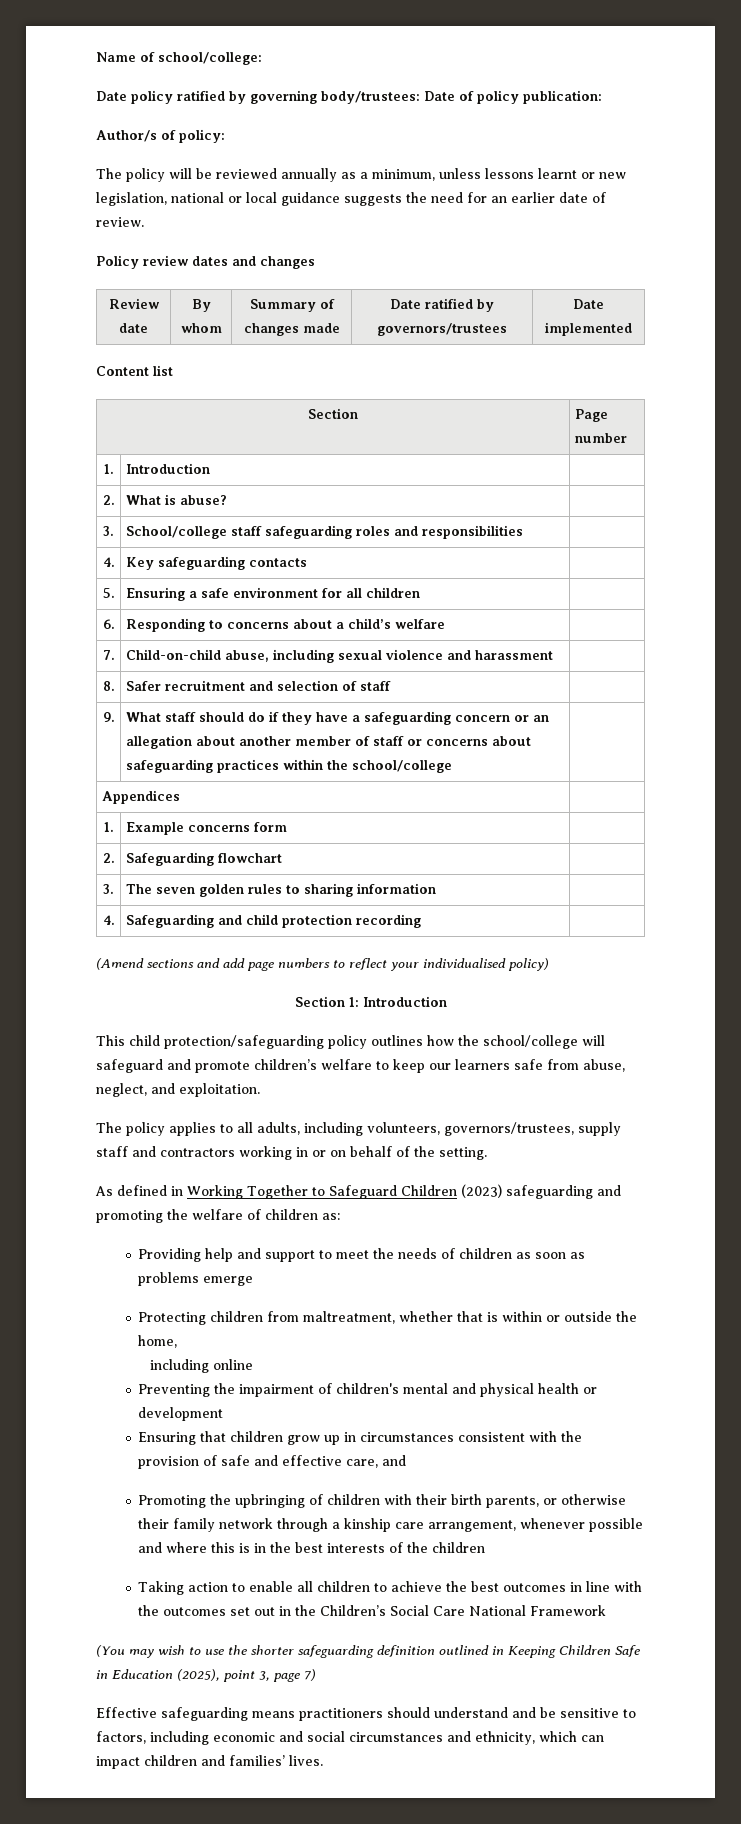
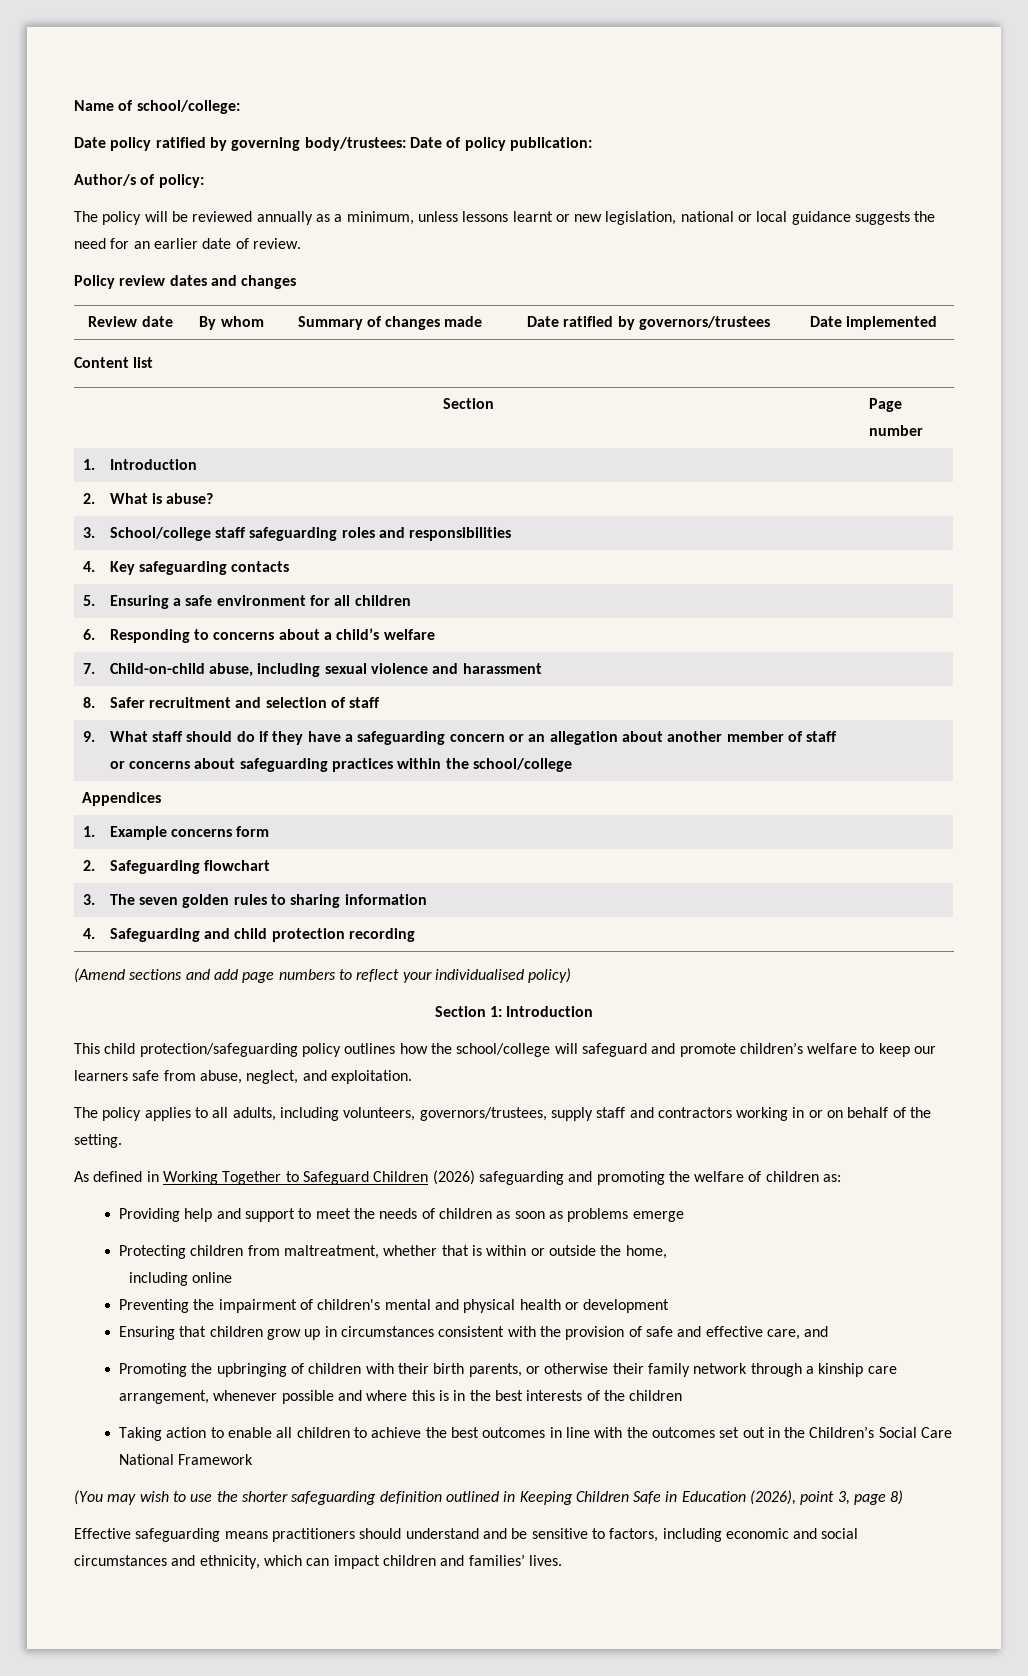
[460,1184,502,1198] (2023) -> [432,1170,475,1185] (2026)
[177,1669,220,1681] (2025), -> [750,1490,797,1505] (2026),
[304,1669,316,1681] 7) -> [890,1490,904,1505] 8)

